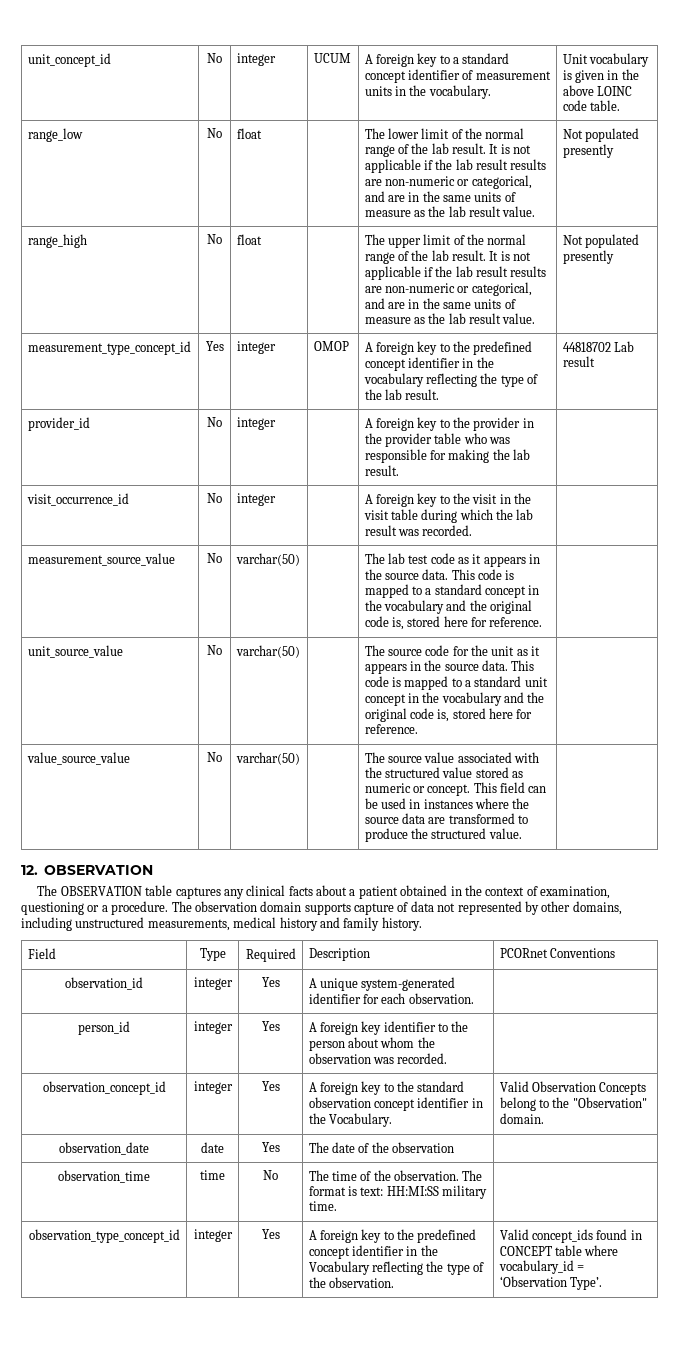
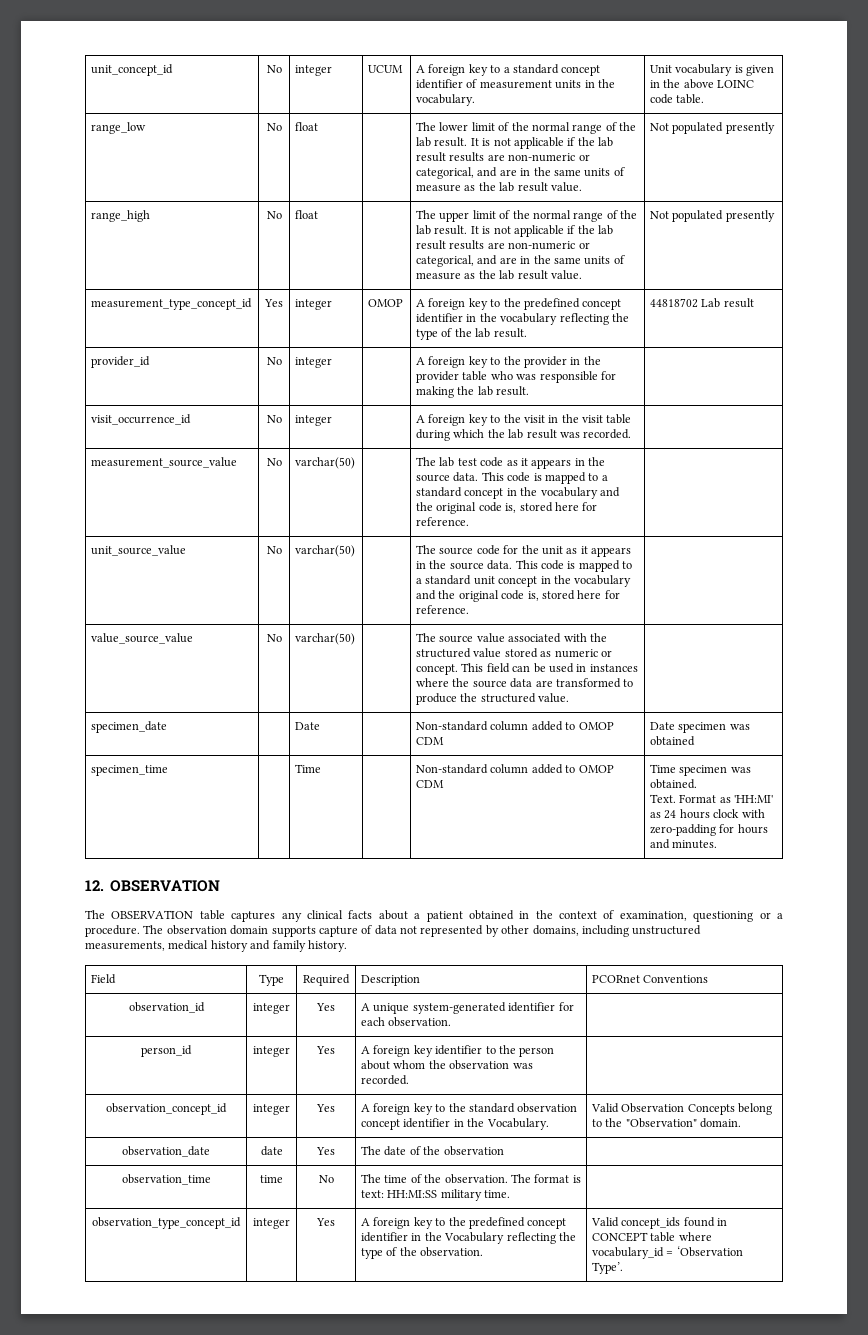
(522, 833) none -> [91,721,168,733] [295,722,321,730] [416,721,614,731] [416,737,445,745] [650,722,750,733] [650,736,696,746] [91,765,169,776] [295,764,322,773] [416,764,614,774] [416,780,445,788] [650,764,751,776] [650,779,698,789] [650,794,774,803] [650,809,765,819] [650,824,768,836] [650,839,718,849] // specimen_date | | Date | | Non-standard column added to OMOP CDM | Date specimen was obtained // specimen_time | | Time | | Non-standard column added to OMOP CDM | Time specimen was obtained. // Text. Format as 'HH:MI' as 24 hours clock with zero-padding for hours and minutes.

